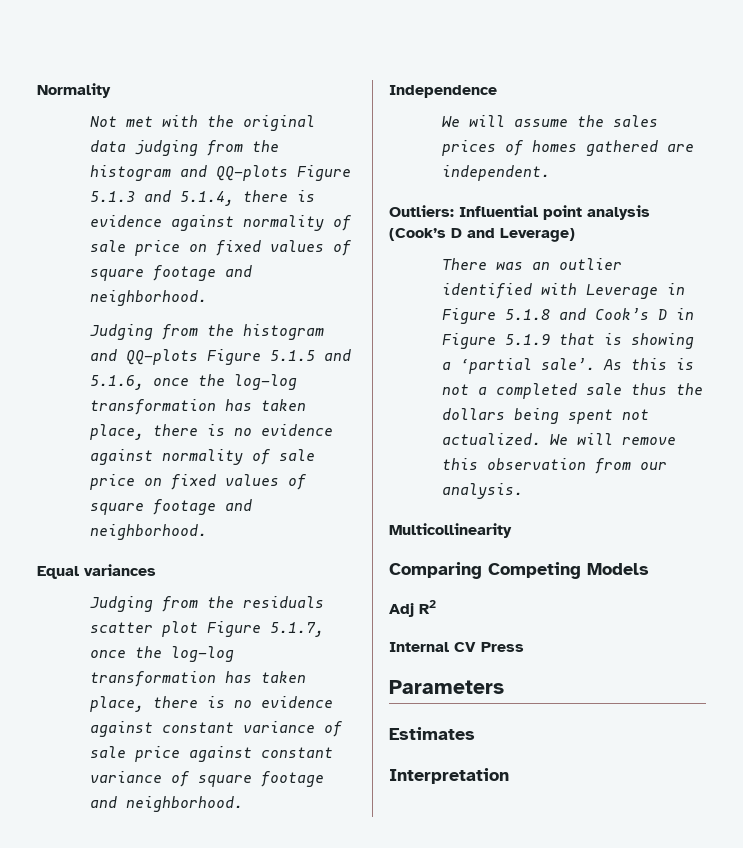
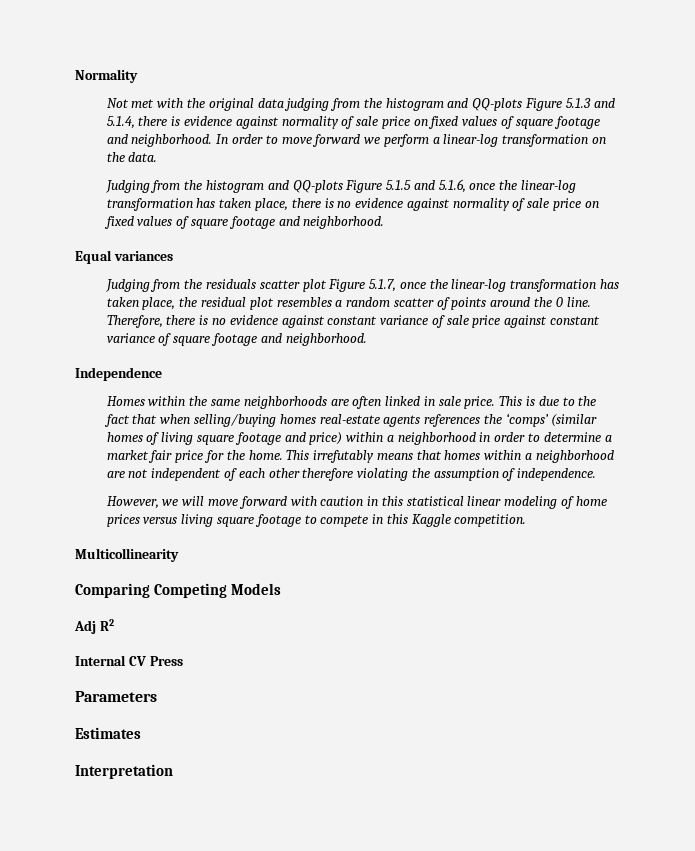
(208, 298) none -> [216,134,606,147] [106,152,158,162] In order to move forward we perform a linear-log transformation on the data.
[234,374,298,390] log-log -> [520,180,576,193] linear-log
[171,646,235,662] [90,671,307,687] [90,696,145,712] log-log transformation has taken place, -> [451,279,619,292] [106,297,591,310] [106,315,163,328] linear-log transformation has taken place, the residual plot resembles a random scatter of points around the 0 line. Therefore,
[442,115,659,127] [442,140,695,156] [442,165,551,181] [389,205,650,220] [389,228,575,242] [442,258,623,270] [442,283,686,299] [442,308,695,324] [442,333,695,349] [442,358,695,374] [442,383,704,399] [442,408,650,424] [442,433,677,445] [442,458,668,474] [442,483,524,499] We will assume the sales prices of homes gathered are independent. // Outliers: Influential point analysis (Cook’s D and Leverage) // There was an outlier identified with Leverage in Figure 5.1.8 and Cook’s D in Figure 5.1.9 that is showing a ‘partial sale’. As this is not a completed sale thus the dollars being spent not actualized. We will remove this observation from our analysis. -> [106,396,597,409] [103,413,598,427] [106,432,612,445] [106,450,614,463] [106,468,597,481] [106,496,607,509] [106,514,527,527] Homes within the same neighborhoods are often linked in sale price. This is due to the fact that when selling/buying homes real-estate agents references the ‘comps’ (similar homes of living square footage and price) within a neighborhood in order to determine a market fair price for the home. This irrefutably means that homes within a neighborhood are not independent of each other therefore violating the assumption of independence. // However, we will move forward with caution in this statistical linear modeling of home prices versus living square footage to compete in this Kaggle competition.

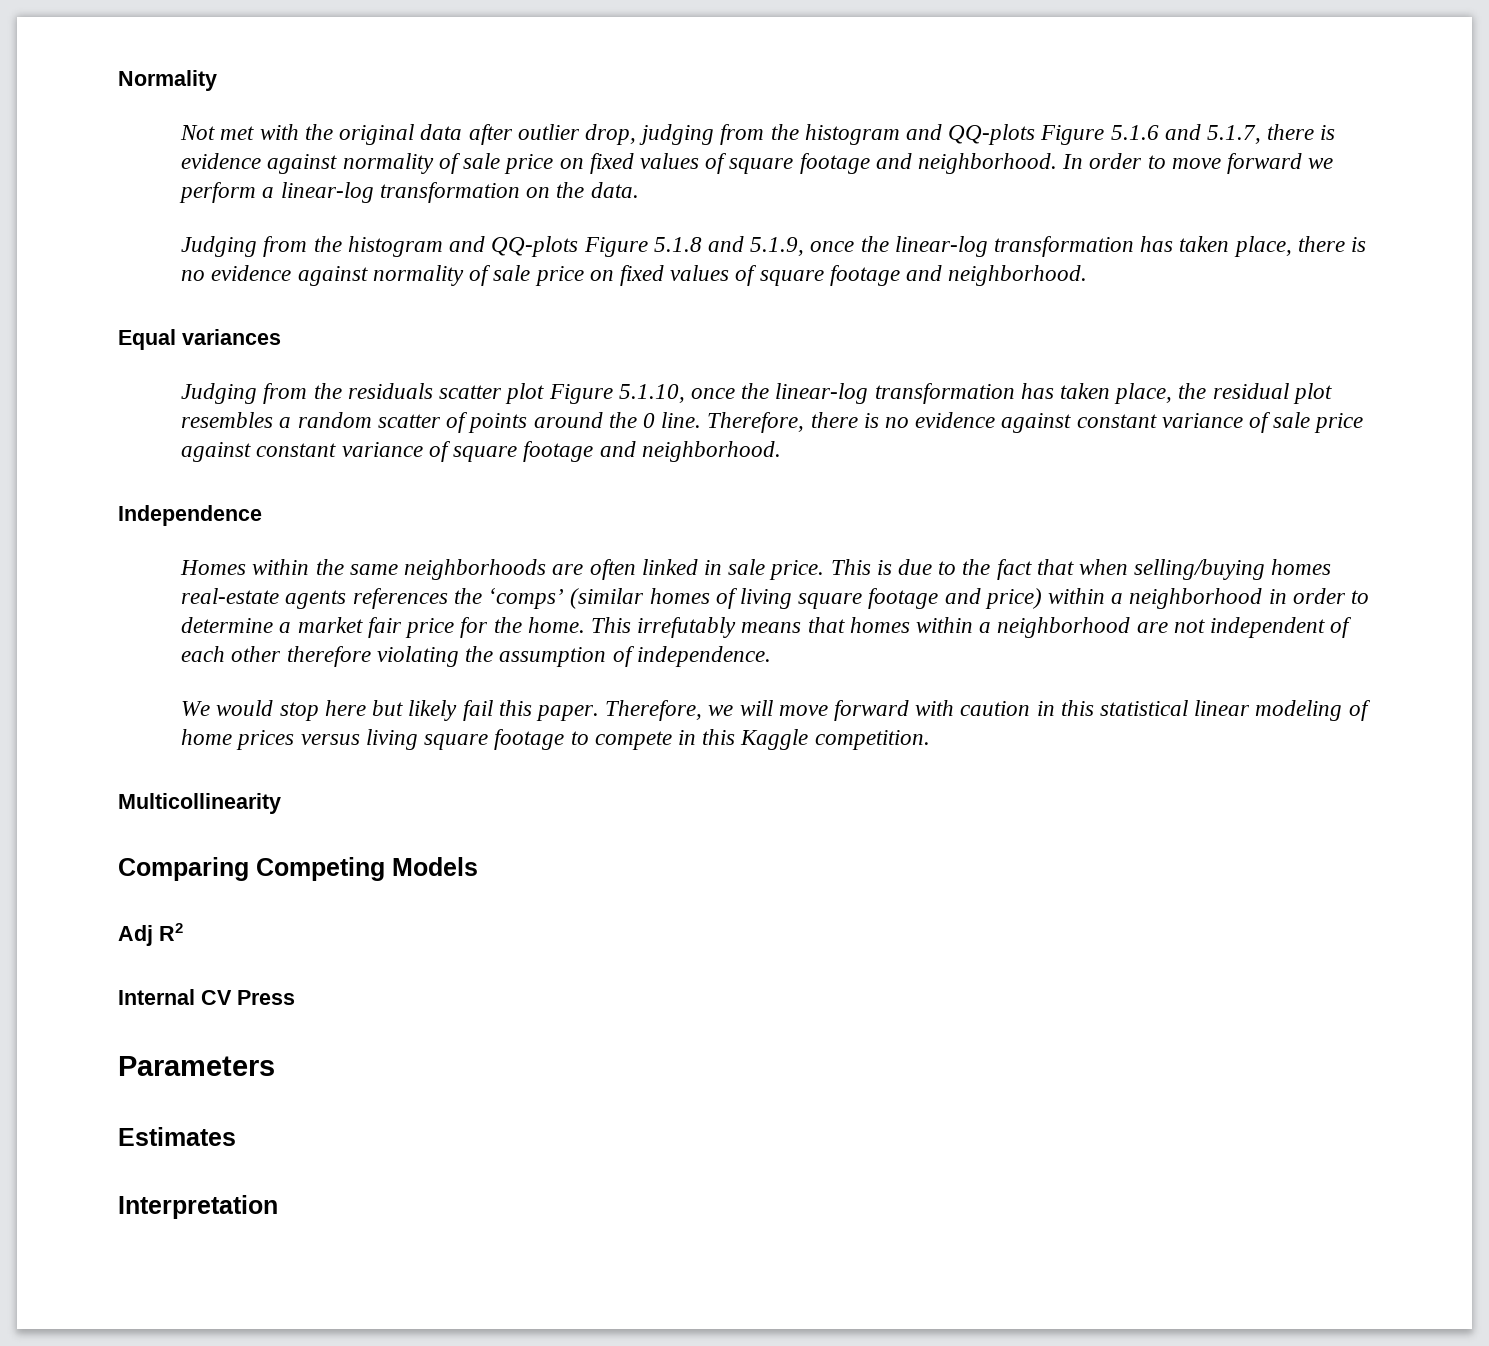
(284, 103) none -> [468,124,636,145] after outlier drop,
[565,98,615,108] [106,116,135,129] 5.1.3 and 5.1.4, -> [1110,124,1262,144] 5.1.6 and 5.1.7,
[386,179,466,193] 5.1.5 and 5.1.6, -> [653,236,805,256] 5.1.8 and 5.1.9,
[369,279,397,292] 5.1.7, -> [618,384,685,403] 5.1.10,
[106,496,159,509] However, -> [181,700,703,721] We would stop here but likely fail this paper. Therefore,

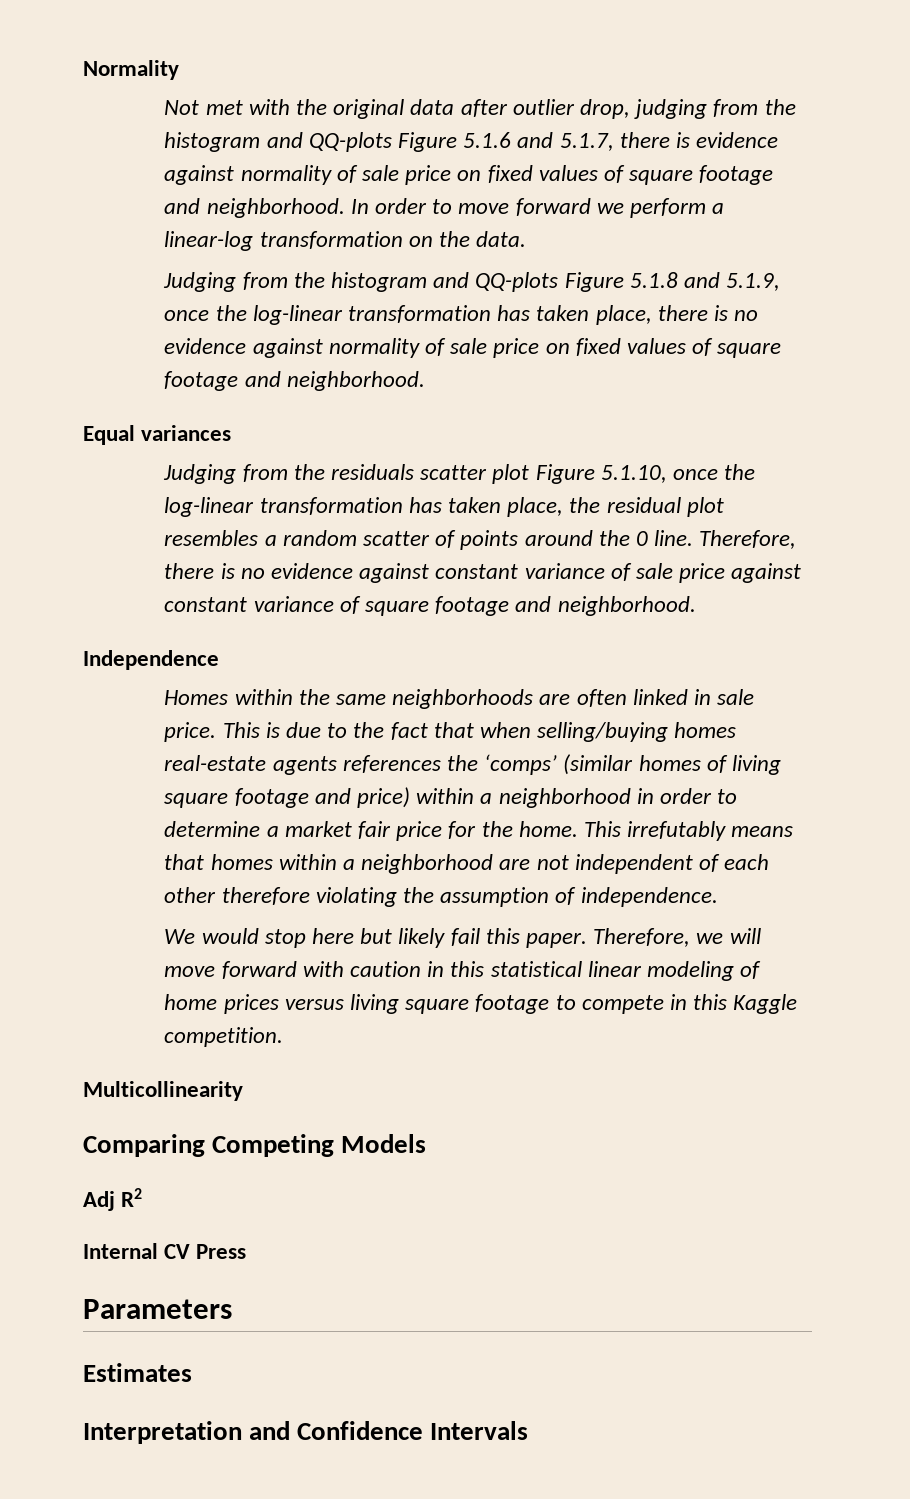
[894,236,988,257] linear-log -> [252,305,343,325] log-linear
[775,383,869,404] linear-log -> [164,497,255,517] log-linear
(278, 1207) none -> [249,1421,529,1440] and Confidence Intervals

